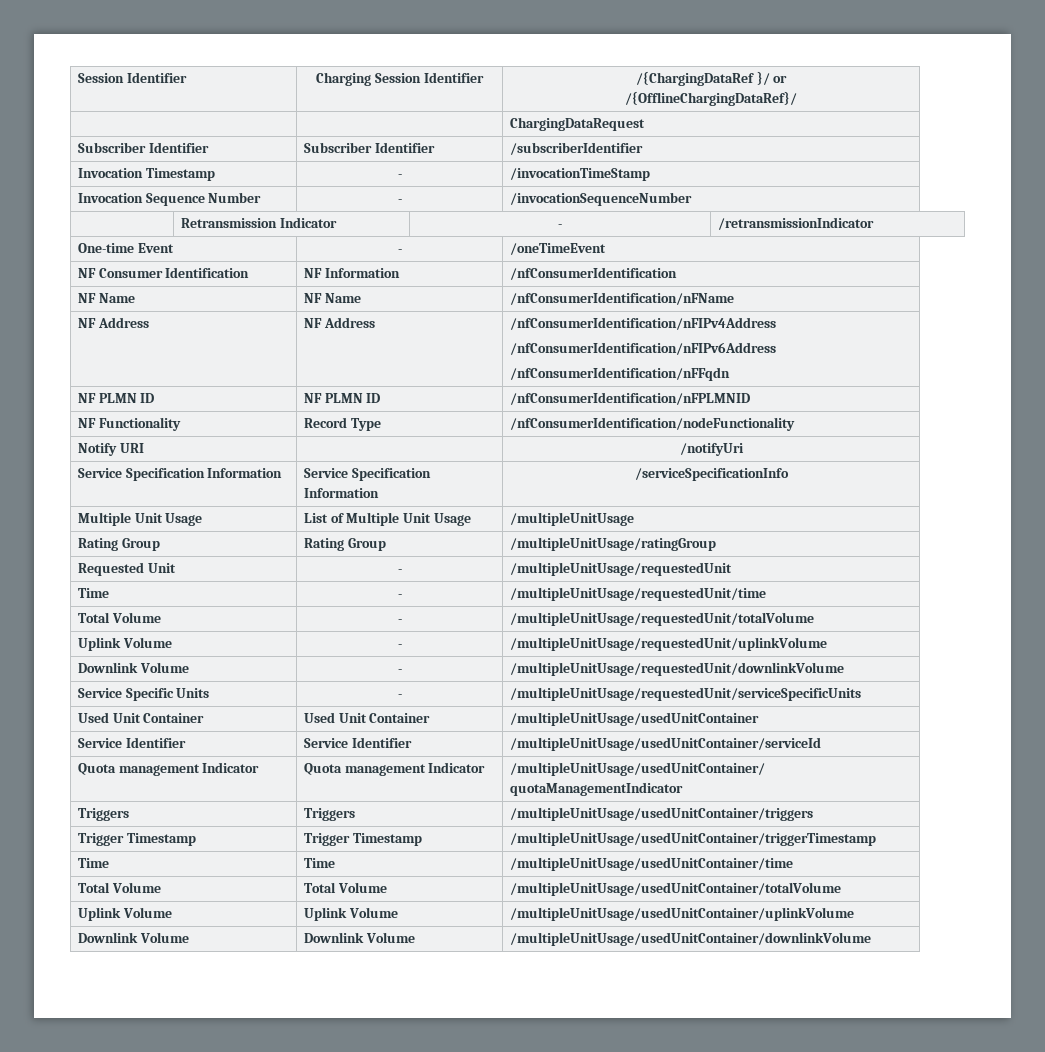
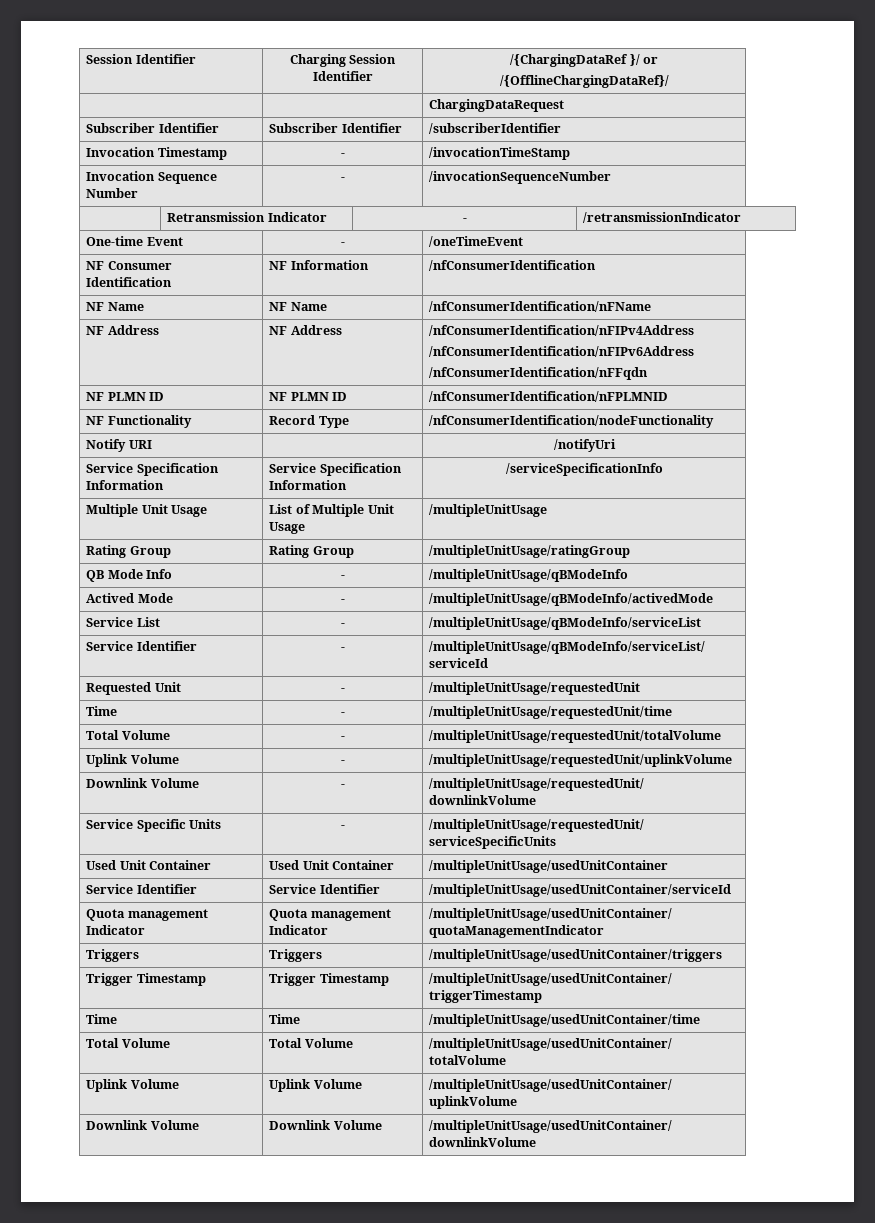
(716, 544) none -> [86,569,173,582] [340,575,345,579] [429,569,629,582] [86,593,173,603] [340,599,345,603] [429,593,714,606] [86,617,160,627] [340,623,345,627] [429,617,702,630] [86,641,197,651] [340,647,345,651] [429,641,706,654] [429,658,489,668] // QB Mode Info | - | /multipleUnitUsage/qBModeInfo // Actived Mode | - | /multipleUnitUsage/qBModeInfo/activedMode // Service List | - | /multipleUnitUsage/qBModeInfo/serviceList // Service Identifier | - | /multipleUnitUsage/qBModeInfo/serviceList/ serviceId

